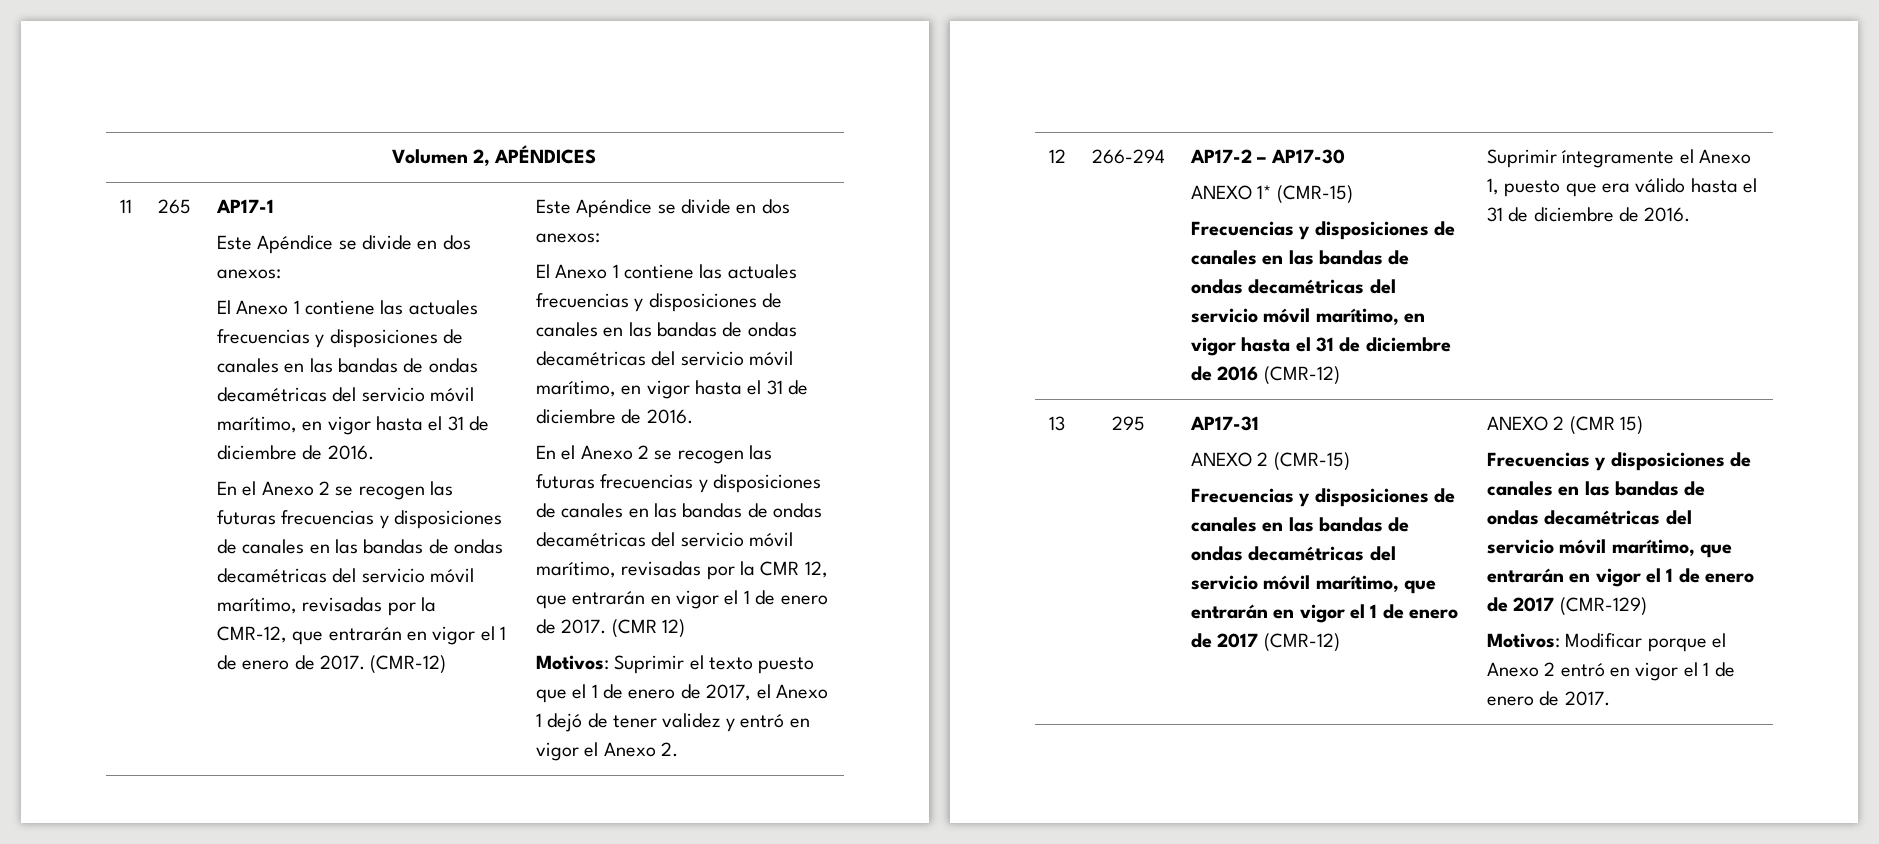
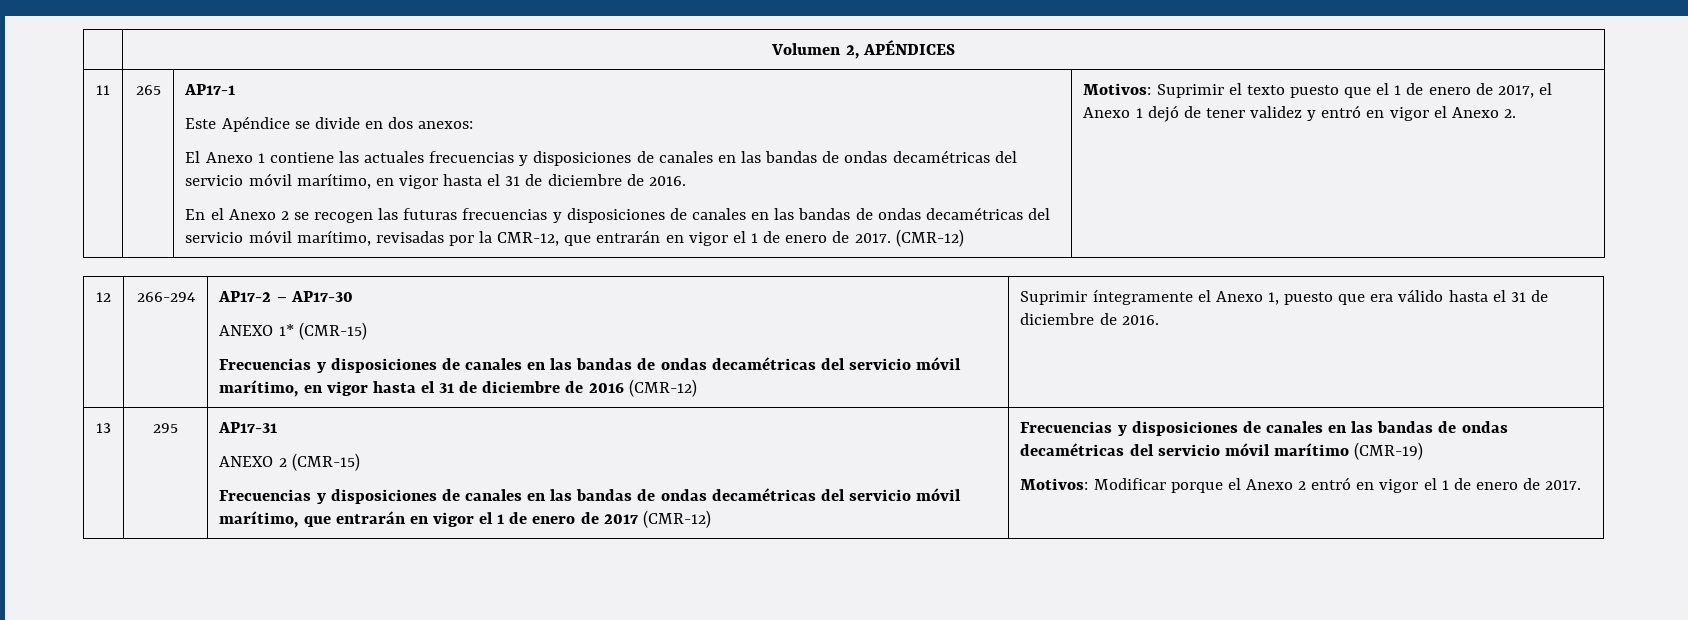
[535,199,790,218] [535,233,600,243] [535,264,797,279] [535,293,782,312] [535,322,797,337] [535,351,793,366] [535,380,809,399] [535,409,693,424] [535,445,773,464] [535,474,821,493] [535,503,823,518] [535,532,793,547] [535,561,828,580] [535,590,828,609] [535,619,685,638] Este Apéndice se divide en dos anexos: // El Anexo 1 contiene las actuales frecuencias y disposiciones de canales en las bandas de ondas decamétricas del servicio móvil marítimo, en vigor hasta el 31 de diciembre de 2016. // En el Anexo 2 se recogen las futuras frecuencias y disposiciones de canales en las bandas de ondas decamétricas del servicio móvil marítimo, revisadas por la CMR 12, que entrarán en vigor el 1 de enero de 2017. (CMR 12) // -> (964, 238) none
[1486,416,1643,435] ANEXO 2 (CMR 15) // -> (711, 519) none
[1611,539,1732,558] [1486,568,1755,587] [1486,597,1647,616] marítimo, que entrarán en vigor el 1 de enero de 2017 (CMR-129) -> [1273,442,1424,460] marítimo (CMR-19)

